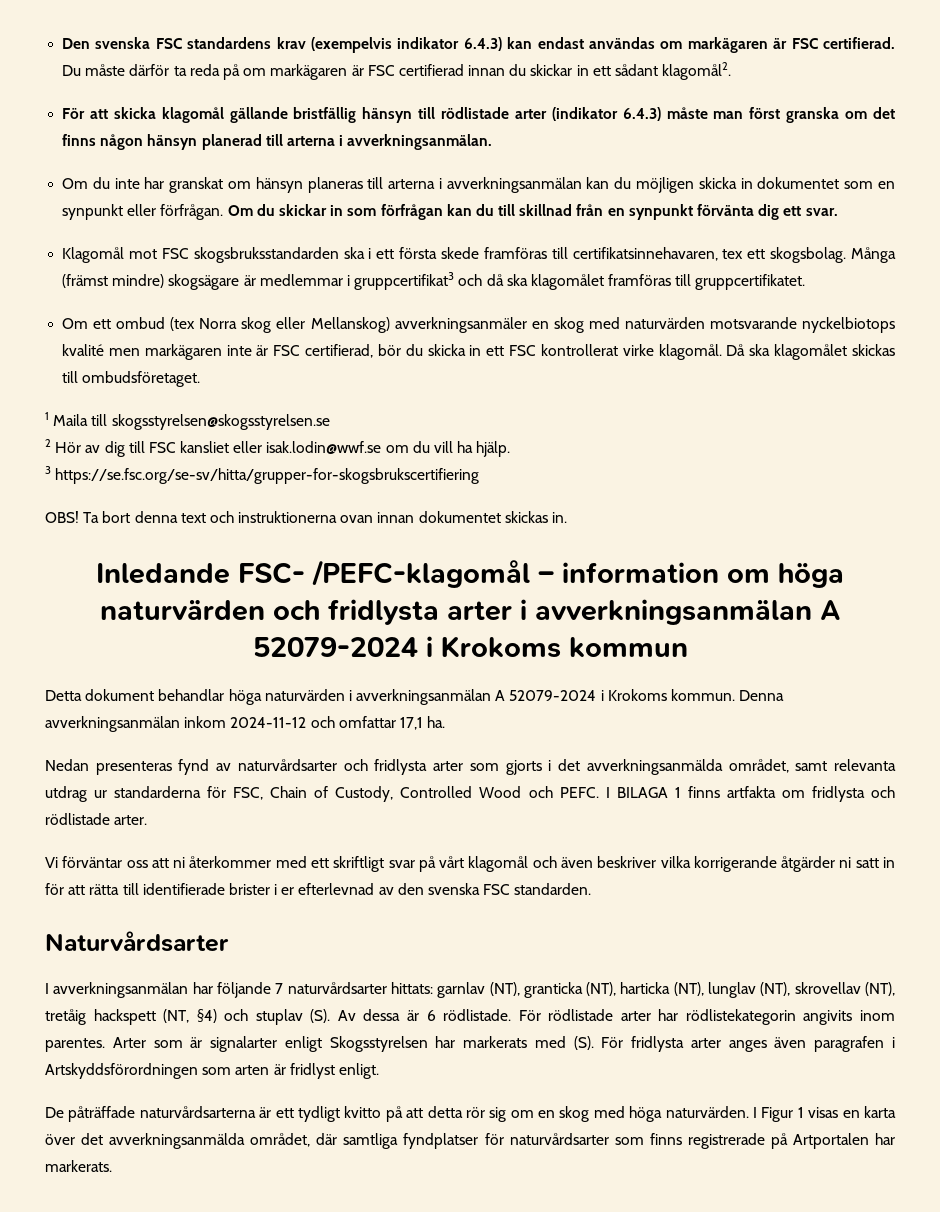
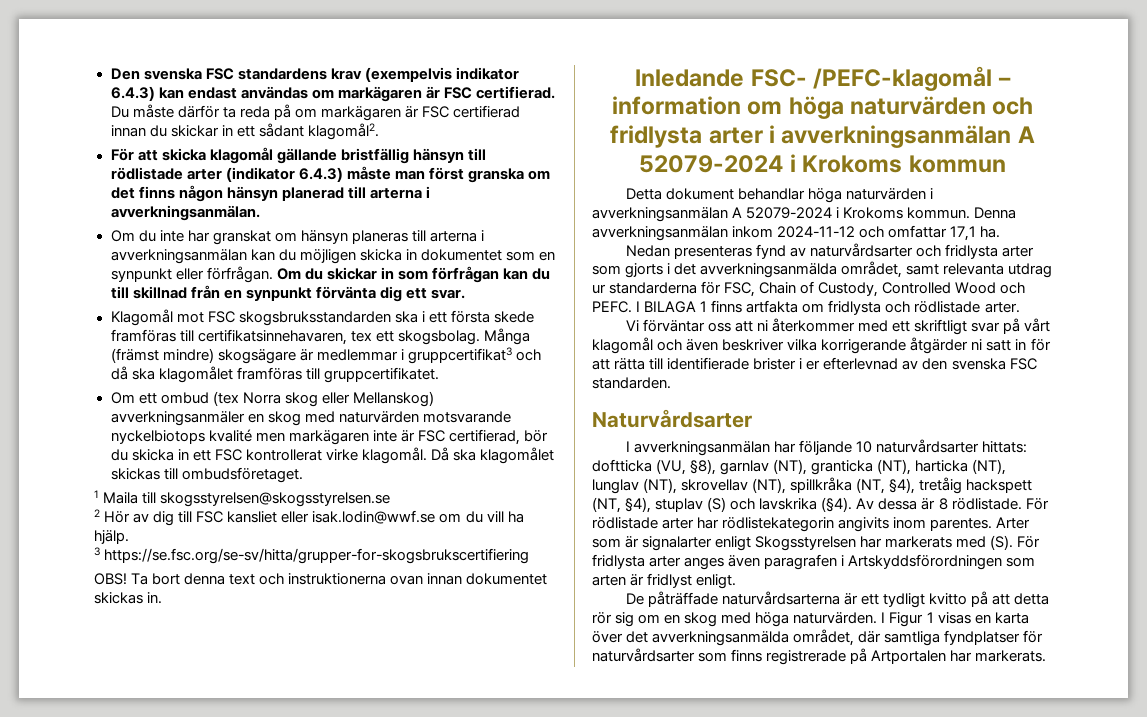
[275,983,284,994] 7 -> [855,441,872,453] 10
(433, 988) none -> [592,459,717,475] doftticka (VU, §8),
[45,1009,331,1025] tretåig hackspett (NT, §4) och stuplav (S). -> [790,477,1033,494] [592,497,853,513] spillkråka (NT, §4), tretåig hackspett (NT, §4), stuplav (S) och lavskrika (§4).
[426,1010,436,1021] 6 -> [938,498,948,510] 8

